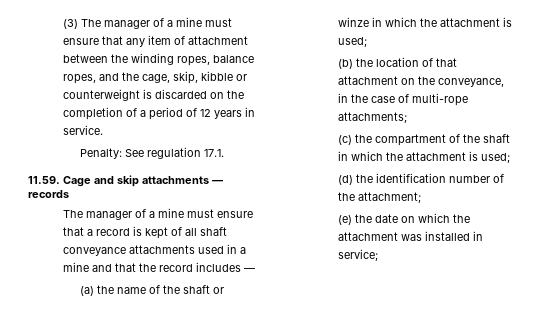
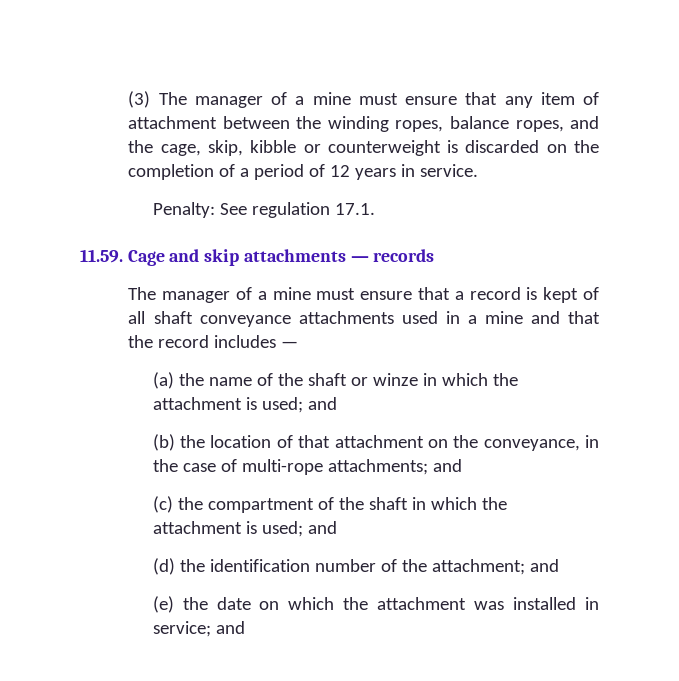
(368, 42) none -> [307,397,337,410] and
(408, 117) none -> [432,459,462,472] and
(511, 158) none -> [307,521,337,534] and
(422, 197) none -> [529,559,559,572] and
(379, 255) none -> [215,621,245,634] and

